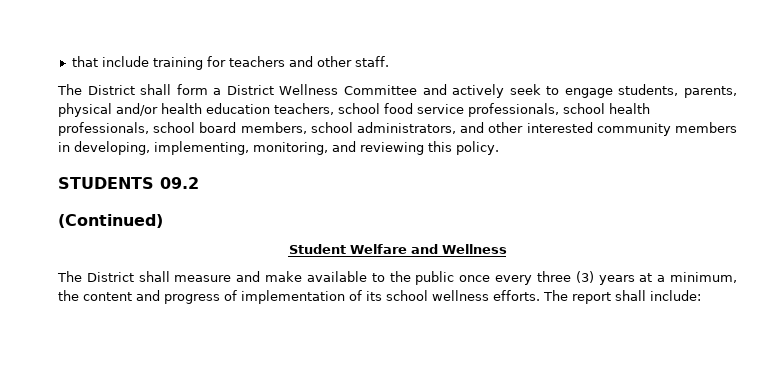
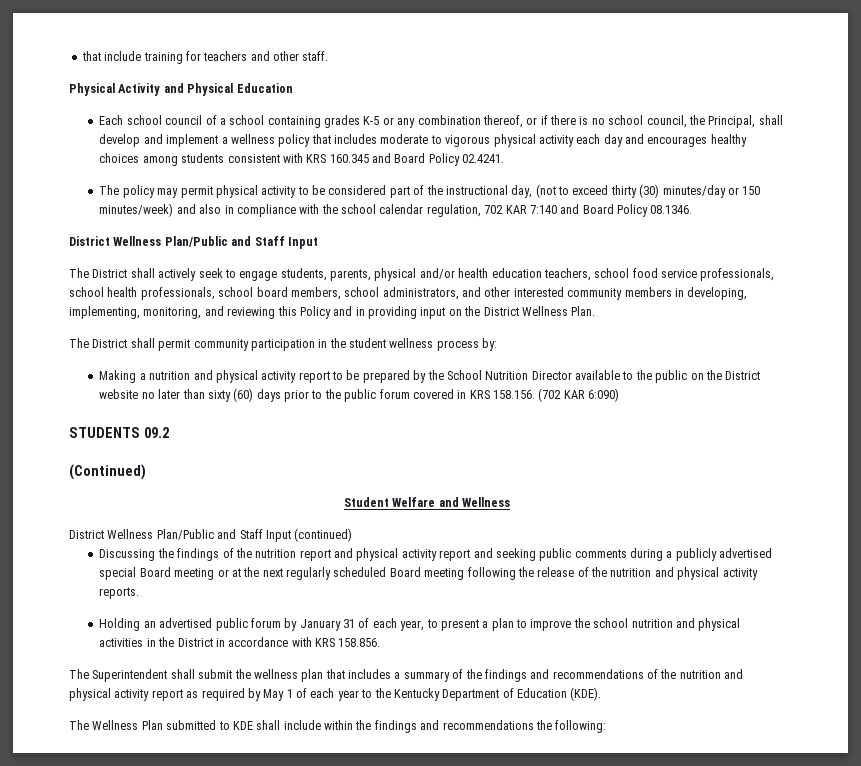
[57,84,447,95] The District shall form a District Wellness Committee and -> [69,83,293,96] [99,115,783,128] [99,134,747,147] [99,153,505,166] [99,184,761,198] [99,203,693,217] [69,236,318,249] [69,268,155,278] Physical Activity and Physical Education // Each school council of a school containing grades K-5 or any combination thereof, or if there is no school council, the Principal, shall develop and implement a wellness policy that includes moderate to vigorous physical activity each day and encourages healthy choices among students consistent with KRS 160.345 and Board Policy 02.4241. // The policy may permit physical activity to be considered part of the instructional day, (not to exceed thirty (30) minutes/day or 150 minutes/week) and also in compliance with the school calendar regulation, 702 KAR 7:140 and Board Policy 08.1346. // District Wellness Plan/Public and Staff Input // The District shall
[456,141,499,155] policy. -> [299,306,596,319] [69,338,498,351] [99,370,761,383] [99,388,620,402] Policy and in providing input on the District Wellness Plan. // The District shall permit community participation in the student wellness process by: // Making a nutrition and physical activity report to be prepared by the School Nutrition Director available to the public on the District website no later than sixty (60) days prior to the public forum covered in KRS 158.156. (702 KAR 6:090)
[57,271,738,285] [58,290,701,304] The District shall measure and make available to the public once every three (3) years at a minimum, the content and progress of implementation of its school wellness efforts. The report shall include: -> [69,528,353,542] [99,548,773,561] [99,567,758,580] [99,587,140,599] [99,618,741,631] [99,637,381,647] [69,669,744,682] [69,687,602,701] [69,720,607,733] District Wellness Plan/Public and Staff Input (continued) // Discussing the findings of the nutrition report and physical activity report and seeking public comments during a publicly advertised special Board meeting or at the next regularly scheduled Board meeting following the release of the nutrition and physical activity reports. // Holding an advertised public forum by January 31 of each year, to present a plan to improve the school nutrition and physical activities in the District in accordance with KRS 158.856. // The Superintendent shall submit the wellness plan that includes a summary of the findings and recommendations of the nutrition and physical activity report as required by May 1 of each year to the Kentucky Department of Education (KDE). // The Wellness Plan submitted to KDE shall include within the findings and recommendations the following:

